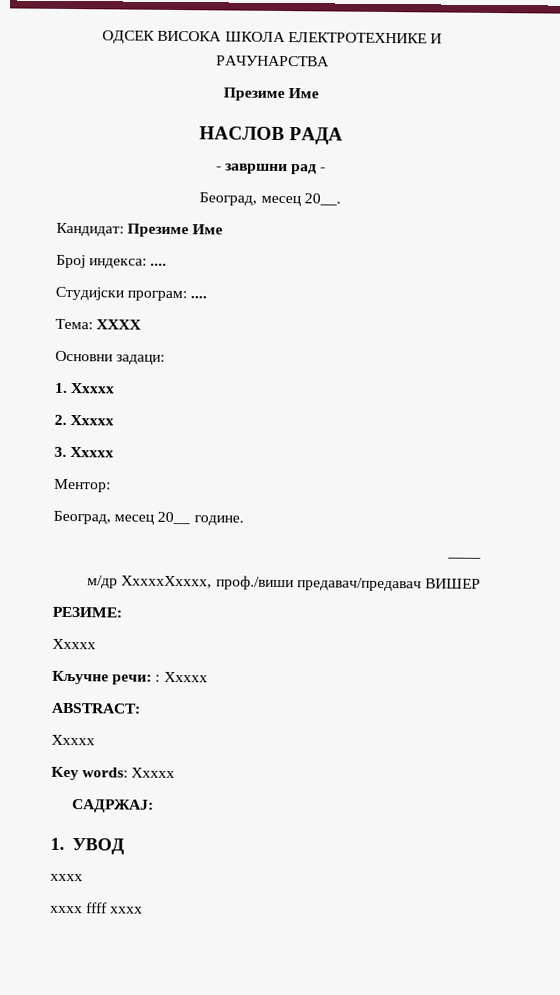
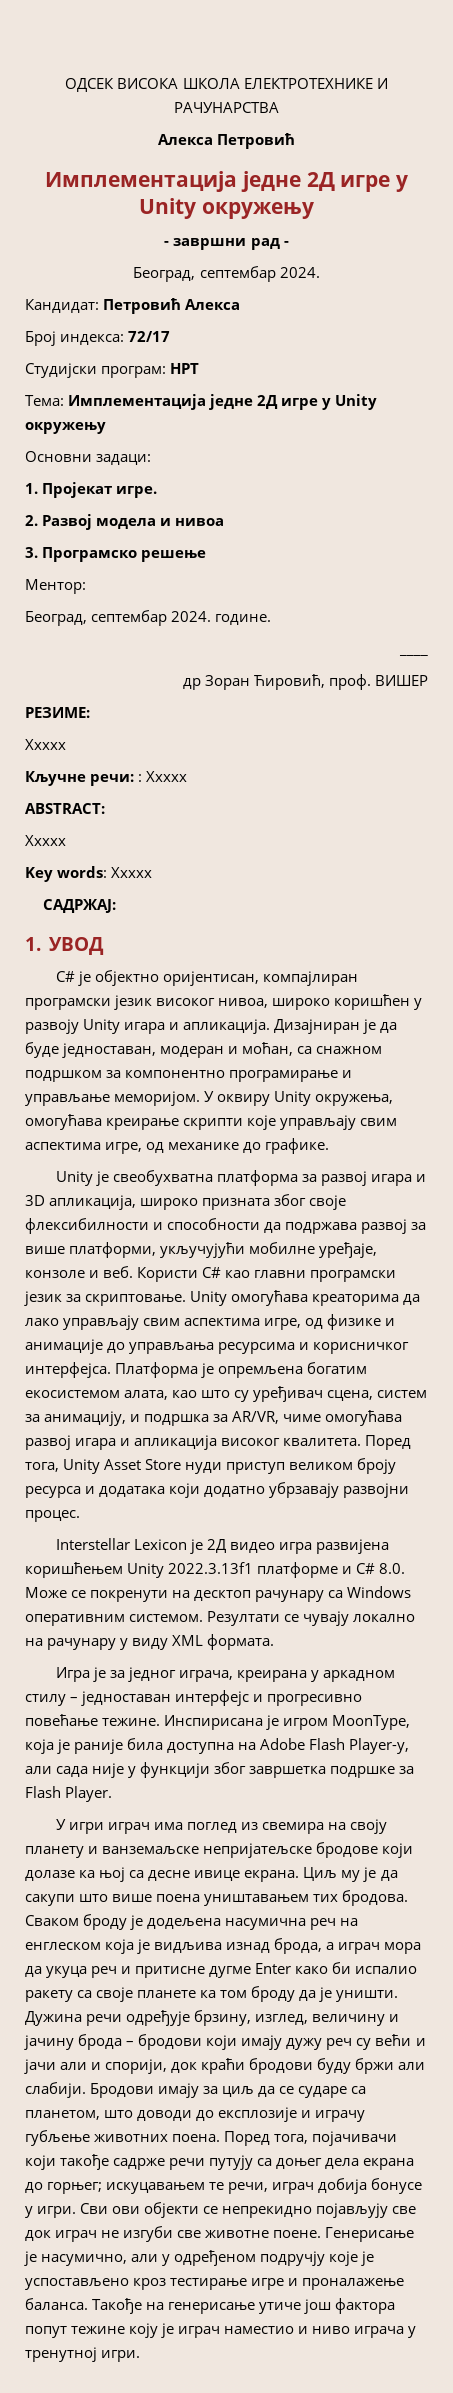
[222,87,320,102] [198,126,344,145] Презиме Име // НАСЛОВ РАДА -> [157,133,296,149] [45,171,408,192] [139,198,314,219] Алекса Петровић // Имплементација једне 2Д игре у Unity oкружењу
[260,193,341,207] месец 20__. -> [199,266,320,282] септембар 2024.
[127,223,224,238] Презиме Име -> [103,298,241,314] Петровић Алекса
[150,262,168,266] .... -> [128,331,171,342] 72/17
[190,295,208,299] .... -> [170,363,200,374] НРТ
[96,319,143,330] XXXX -> [68,394,378,410] [25,422,106,434] Имплементација једне 2Д игре у Unity окружењу
[70,383,116,394] Xxxxx -> [42,482,158,498] Пројекат игре.
[70,415,115,426] Xxxxx -> [42,514,225,530] Развој модела и нивоа
[70,447,115,458] Xxxxx -> [42,547,207,562] Програмско решење
[114,511,191,525] месец 20__ -> [91,610,212,626] септембар 2024.
[87,575,422,592] м/др XxxxxXxxxx, проф./виши предавач/предавач -> [182,674,371,690] др Зоран Ћировић, проф.
[50,873,83,882] [50,902,144,914] xxxx // xxxx ffff xxxx -> [55,970,359,986] [25,994,423,1010] [25,1019,398,1034] [25,1042,383,1058] [25,1070,353,1082] [25,1091,394,1106] [25,1114,398,1130] [25,1138,330,1154] [55,1170,427,1186] [25,1194,347,1210] [25,1218,427,1234] [25,1242,378,1258] [25,1266,397,1282] [24,1290,421,1306] [25,1314,396,1330] [25,1339,410,1354] [25,1362,368,1378] [25,1386,428,1402] [25,1410,403,1426] [25,1435,412,1450] [25,1458,397,1474] [25,1482,410,1498] [25,1510,80,1522] [55,1538,390,1554] [25,1562,406,1578] [25,1586,412,1602] [25,1611,416,1626] [25,1634,275,1650] [55,1667,396,1682] [25,1690,363,1706] [25,1714,411,1730] [25,1738,410,1754] [25,1762,415,1778] [25,1786,113,1802] [55,1819,388,1834] [25,1842,414,1858] [25,1867,398,1882] [25,1890,409,1906] [25,1914,359,1930] [25,1938,422,1954] [25,1962,418,1978] [25,1986,399,2002] [25,2010,400,2026] [24,2034,426,2050] [24,2058,426,2074] [25,2082,367,2098] [25,2107,366,2122] [25,2130,398,2146] [25,2154,415,2170] [25,2178,423,2194] [25,2202,417,2218] [25,2226,415,2242] [24,2250,375,2266] [25,2278,405,2290] [25,2298,396,2314] [25,2323,417,2338] [25,2347,141,2362] C# је објектно оријентисан, компајлиран програмски језик високог нивоа, широко коришћен у развоју Unity игара и апликација. Дизајниран је да буде једноставан, модеран и моћан, са снажном подршком за компонентно програмирање и управљање меморијом. У оквиру Unity окружења, омогућава креирање скрипти које управљају свим аспектима игре, од механике до графике. // Unity је свеобухватна платформа за развој игара и 3D апликација, широко призната због своје флексибилности и способности да подржава развој за више платформи, укључујући мобилне уређаје, конзоле и веб. Користи C# као главни програмски језик за скриптовање. Unity омогућава креаторима да лако управљају свим аспектима игре, од физике и анимације до управљања ресурсима и корисничког интерфејса. Платформа је опремљена богатим екосистемом алата, као што су уређивач сцена, систем за анимацију, и подршка за AR/VR, чиме омогућава развој игара и апликација високог квалитета. Поред тога, Unity Asset Store нуди приступ великом броју ресурса и додатака који додатно убрзавају развојни процес. // Interstellar Lexicon је 2Д видео игра развијена коришћењем Unity 2022.3.13f1 платформе и C# 8.0. Може се покренути на десктоп рачунару са Windows оперативним системом. Резултати се чувају локално на рачунару у виду XML формата. // Игра је за једног играча, креирана у аркадном стилу – једноставан интерфејс и прогресивно повећање тежине. Инспирисана је игром MoonType, која је раније била доступна на Adobe Flash Player-у, али сада није у функцији због завршетка подршке за Flash Player. // У игри играч има поглед из свемира на своју планету и ванземаљске непријатељске бродове који долазе ка њој са десне ивице екрана. Циљ му је да сакупи што више поена уништавањем тих бродова. Сваком броду је додељена насумична реч на енглеском која је видљива изнад брода, а играч мора да укуца реч и притисне дугме Enter како би испалио ракету са своје планете ка том броду да је уништи. Дужина речи одређује брзину, изглед, величину и јачину брода – бродови који имају дужу реч су већи и јачи али и спорији, док краћи бродови буду бржи али слабији. Бродови имају за циљ да се сударе са планетом, што доводи до експлозије и играчу губљење животних поена. Поред тога, појачивачи који такође садрже речи путују са доњег дела екрана до горњег; искуцавањем те речи, играч добија бонусе у игри. Сви ови објекти се непрекидно појављују све док играч не изгуби све животне поене. Генерисање је насумично, али у одређеном подручју које је успостављено кроз тестирање игре и проналажење баланса. Такође на генерисање утиче још фактора попут тежине коју је играч наместио и ниво играча у тренутној игри.

